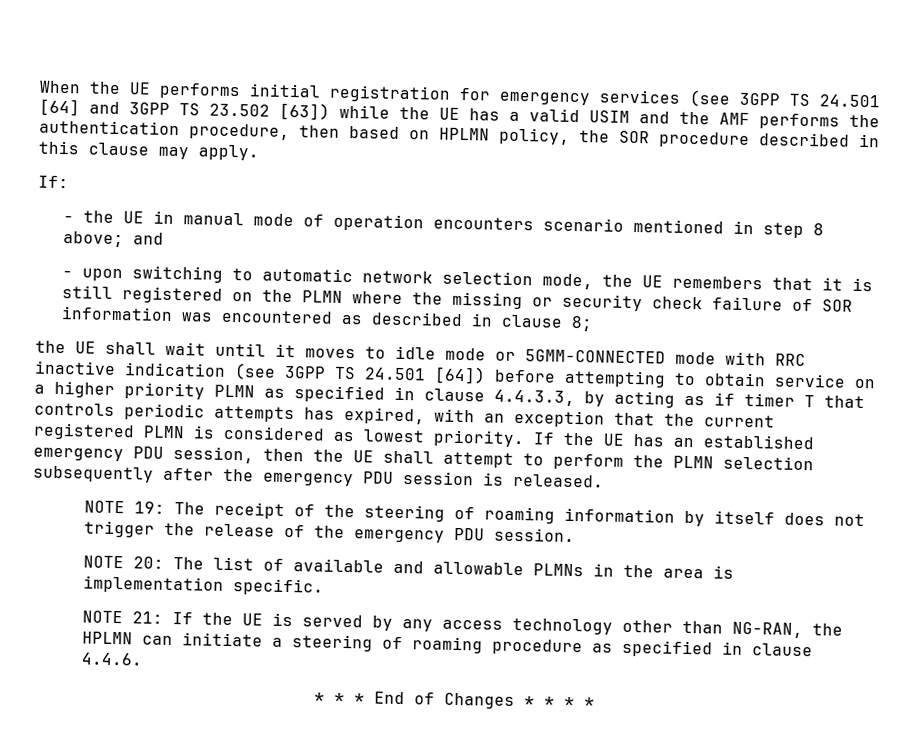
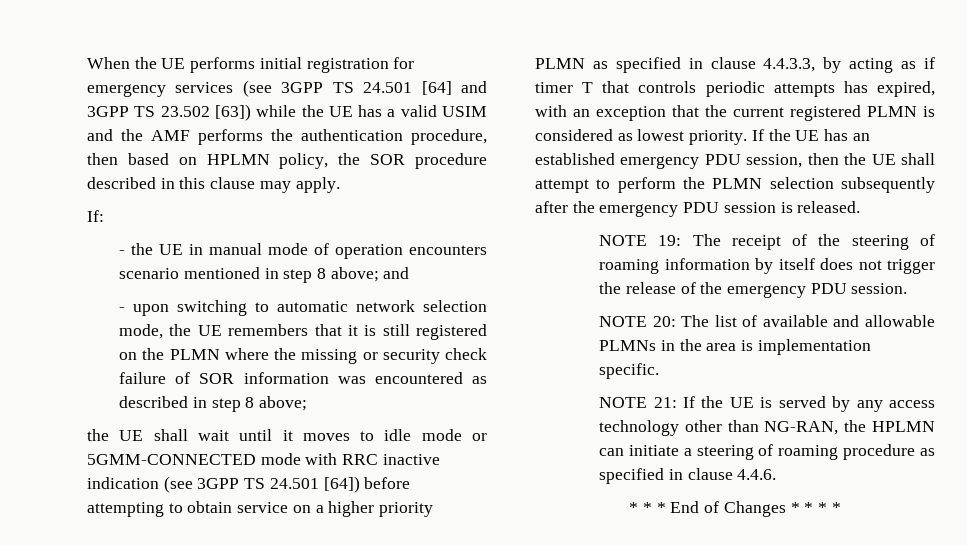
[500,314,593,332] clause 8; -> [211,396,307,412] step 8 above;

